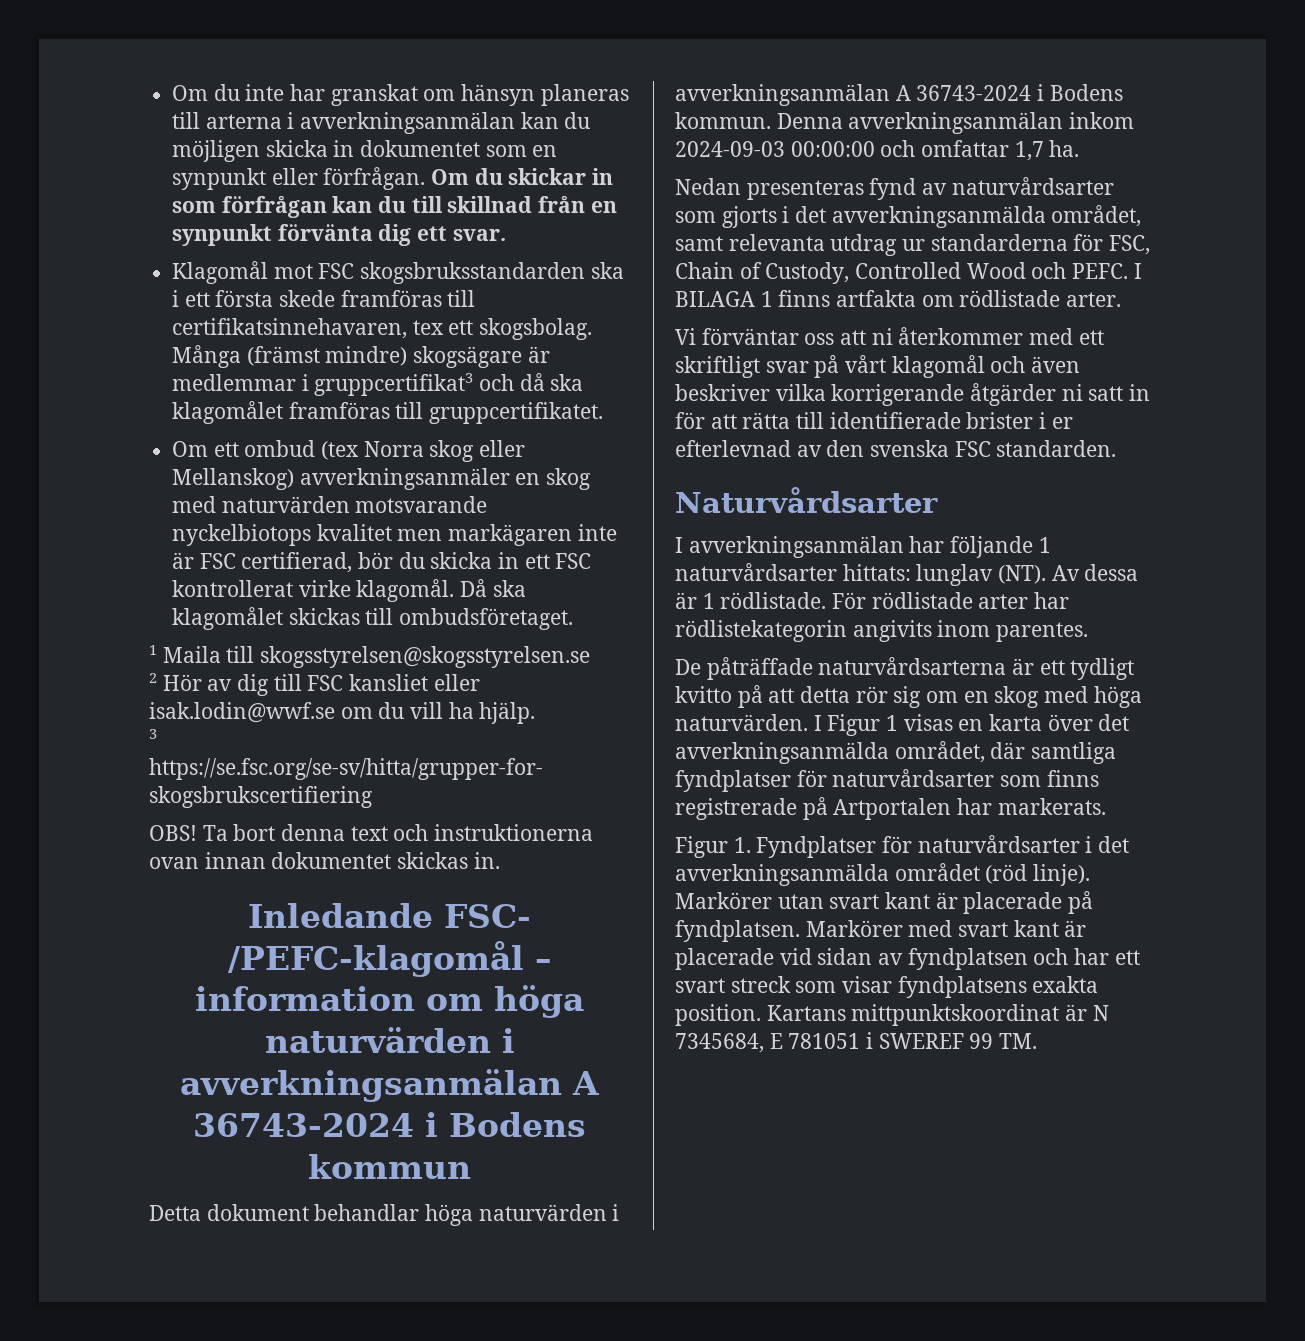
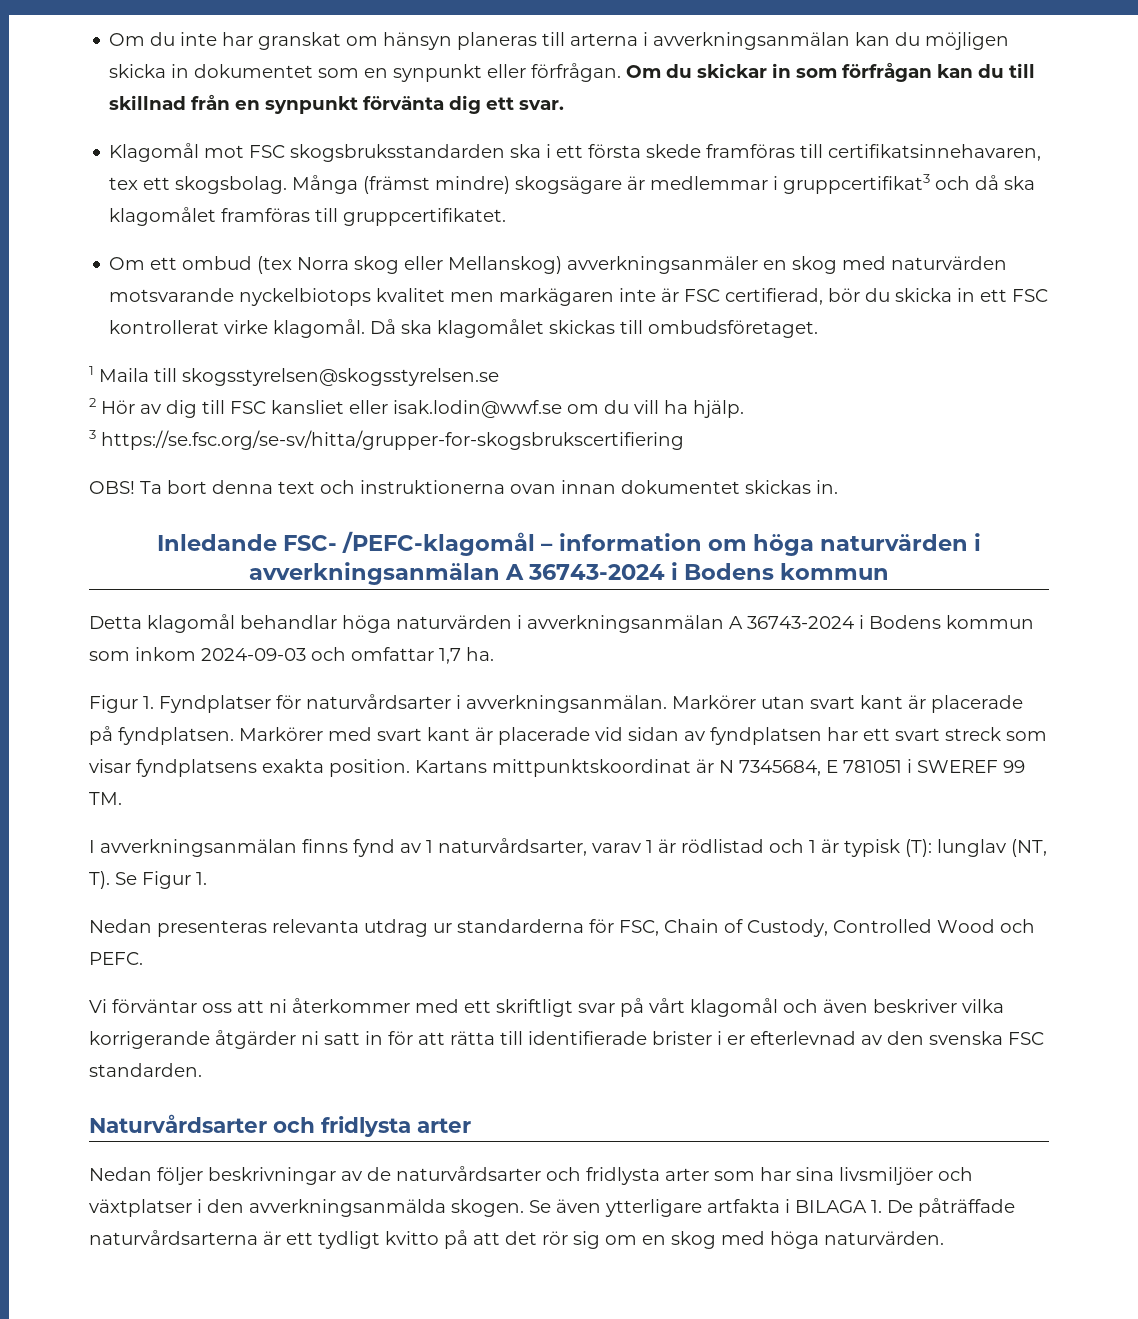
[206,1204,309,1221] dokument -> [147,614,235,633] klagomål
[675,112,1064,134] kommun. Denna avverkningsanmälan -> [946,615,1034,629] [89,651,130,661] kommun som
[790,141,875,157] 00:00:00 -> (306, 654) none
[675,177,1114,200] [675,205,1142,228] [675,236,723,251] Nedan presenteras fynd av naturvårdsarter som gjorts i det avverkningsanmälda området, samt -> [89,694,1023,713] [89,726,1047,745] [89,759,1025,777] [89,792,122,805] [89,838,1047,857] [89,871,207,889] [89,919,267,937] Figur 1. Fyndplatser för naturvårdsarter i avverkningsanmälan. Markörer utan svart kant är placerade på fyndplatsen. Markörer med svart kant är placerade vid sidan av fyndplatsen har ett svart streck som visar fyndplatsens exakta position. Kartans mittpunktskoordinat är N 7345684, E 781051 i SWEREF 99 TM. // I avverkningsanmälan finns fynd av 1 naturvårdsarter, varav 1 är rödlistad och 1 är typisk (T): lunglav (NT, T). Se Figur 1. // Nedan presenteras
[1133,263,1142,279] [675,290,1122,307] I BILAGA 1 finns artfakta om rödlistade arter. -> (143, 958) none
[675,536,1051,558] [675,563,1139,586] [675,592,1070,609] [675,620,1089,642] // I avverkningsanmälan har följande 1 naturvårdsarter hittats: lunglav (NT). Av dessa är 1 rödlistade. För rödlistade arter har rödlistekategorin angivits inom parentes. // -> [273,1116,471,1137] [89,1166,973,1185] [89,1199,882,1217] och fridlysta arter // Nedan följer beskrivningar av de naturvårdsarter och fridlysta arter som har sina livsmiljöer och växtplatser i den avverkningsanmälda skogen. Se även ytterligare artfakta i BILAGA 1.
[800,686,851,703] detta -> [505,1231,537,1245] det
[813,714,1130,736] [675,741,1117,764] [675,769,1099,792] [675,797,1106,820] [675,835,1130,858] [675,863,1091,886] [675,891,1094,914] [675,920,1087,942] [675,948,1140,970] [675,976,1099,998] [675,1004,1109,1026] [675,1032,1038,1053] I Figur 1 visas en karta över det avverkningsanmälda området, där samtliga fyndplatser för naturvårdsarter som finns registrerade på Artportalen har markerats. // Figur 1. Fyndplatser för naturvårdsarter i det avverkningsanmälda området (röd linje). Markörer utan svart kant är placerade på fyndplatsen. Markörer med svart kant är placerade vid sidan av fyndplatsen och har ett svart streck som visar fyndplatsens exakta position. Kartans mittpunktskoordinat är N 7345684, E 781051 i SWEREF 99 TM. -> (944, 1238) none

